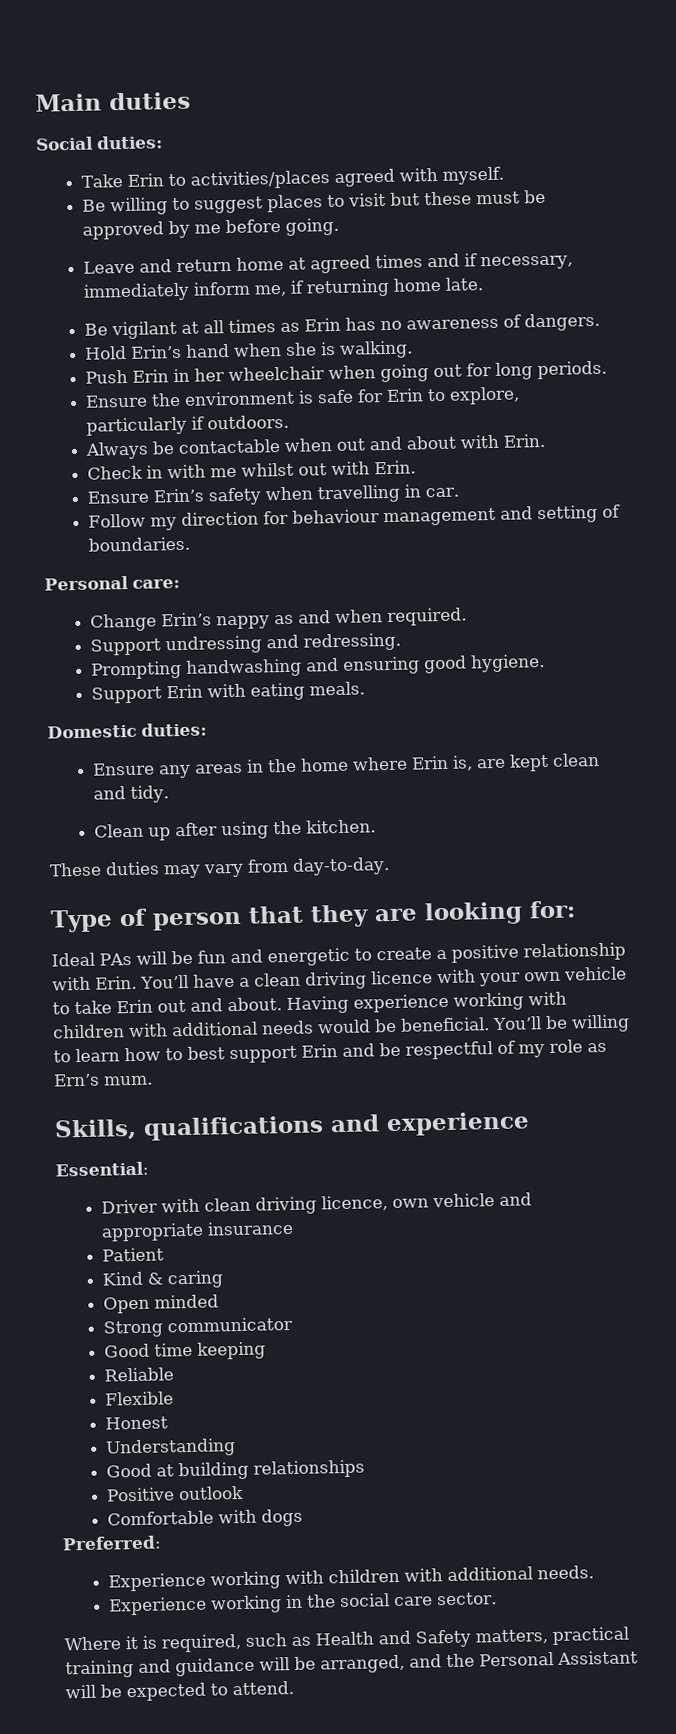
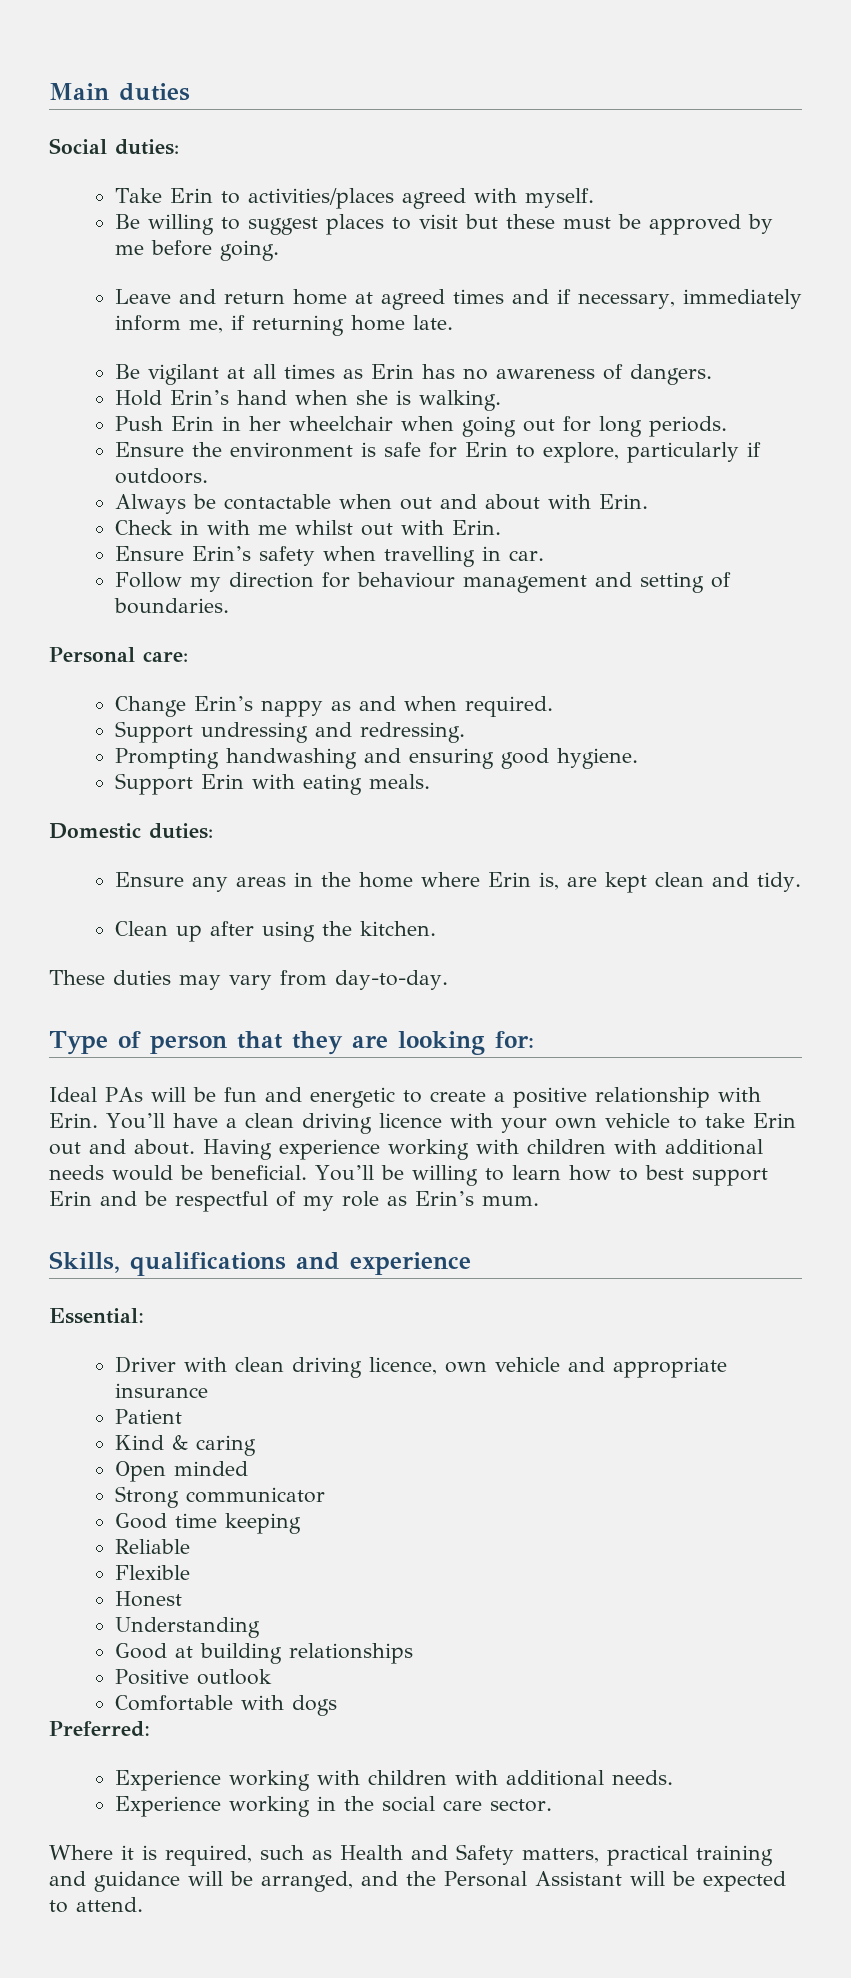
[53,1073,100,1087] Ern’s -> [415,1191,474,1206] Erin’s

